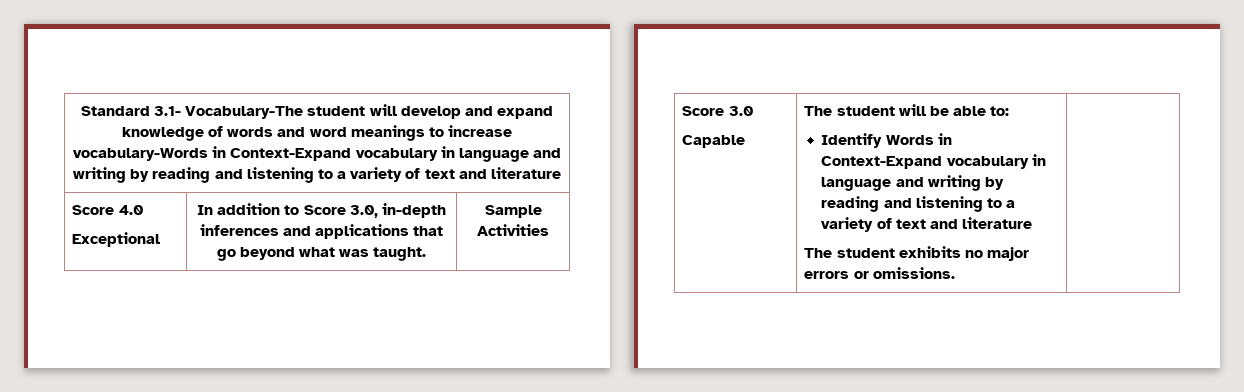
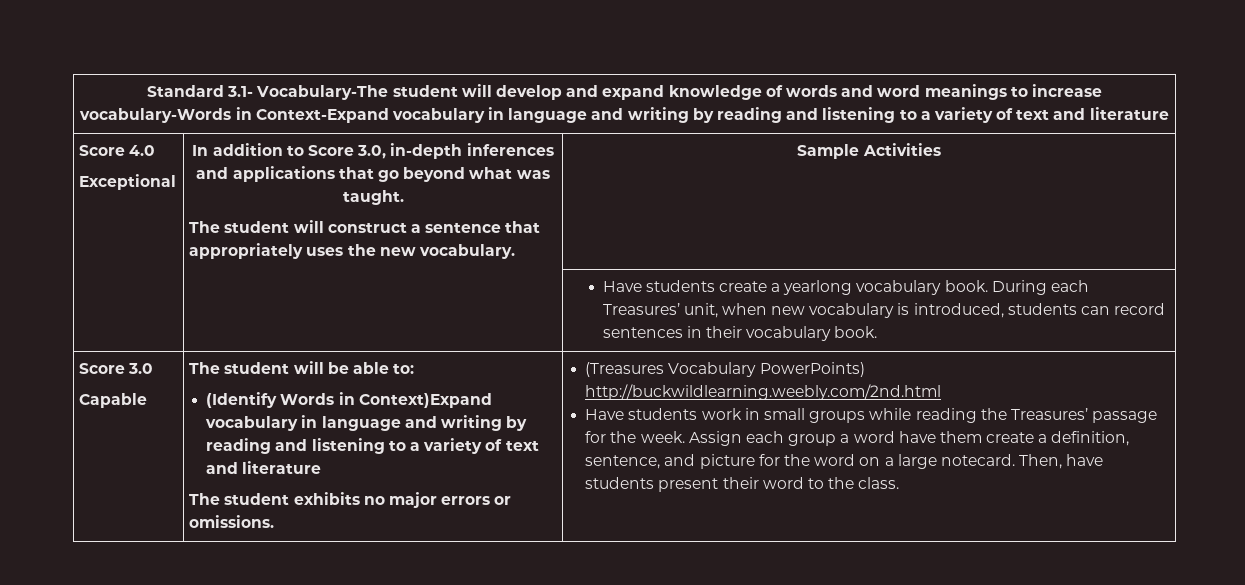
[484,205,542,218] [477,224,549,236] | Sample Activities -> [189,220,541,233] [189,243,515,259] [797,143,941,159] [602,280,1089,295] [602,303,1166,318] [602,326,878,341] // The student will construct a sentence that appropriately uses the new vocabulary. | Sample Activities // | | Have students create a yearlong vocabulary book. During each Treasures’ unit, when new vocabulary is introduced, students can record sentences in their vocabulary book.
[821,133,883,148] Identify -> [206,392,278,408] (Identify
[821,156,943,169] Context-Expand -> [358,393,492,408] Context)Expand
(955, 273) none -> [585,362,865,377] [585,384,942,400] [585,408,1158,423] [585,431,1130,446] [585,454,1104,469] [585,477,900,492] (Treasures Vocabulary PowerPoints) http://buckwildlearning.weebly.com/2nd.html // Have students work in small groups while reading the Treasures’ passage for the week. Assign each group a word have them create a definition, sentence, and picture for the word on a large notecard. Then, have students present their word to the class.

